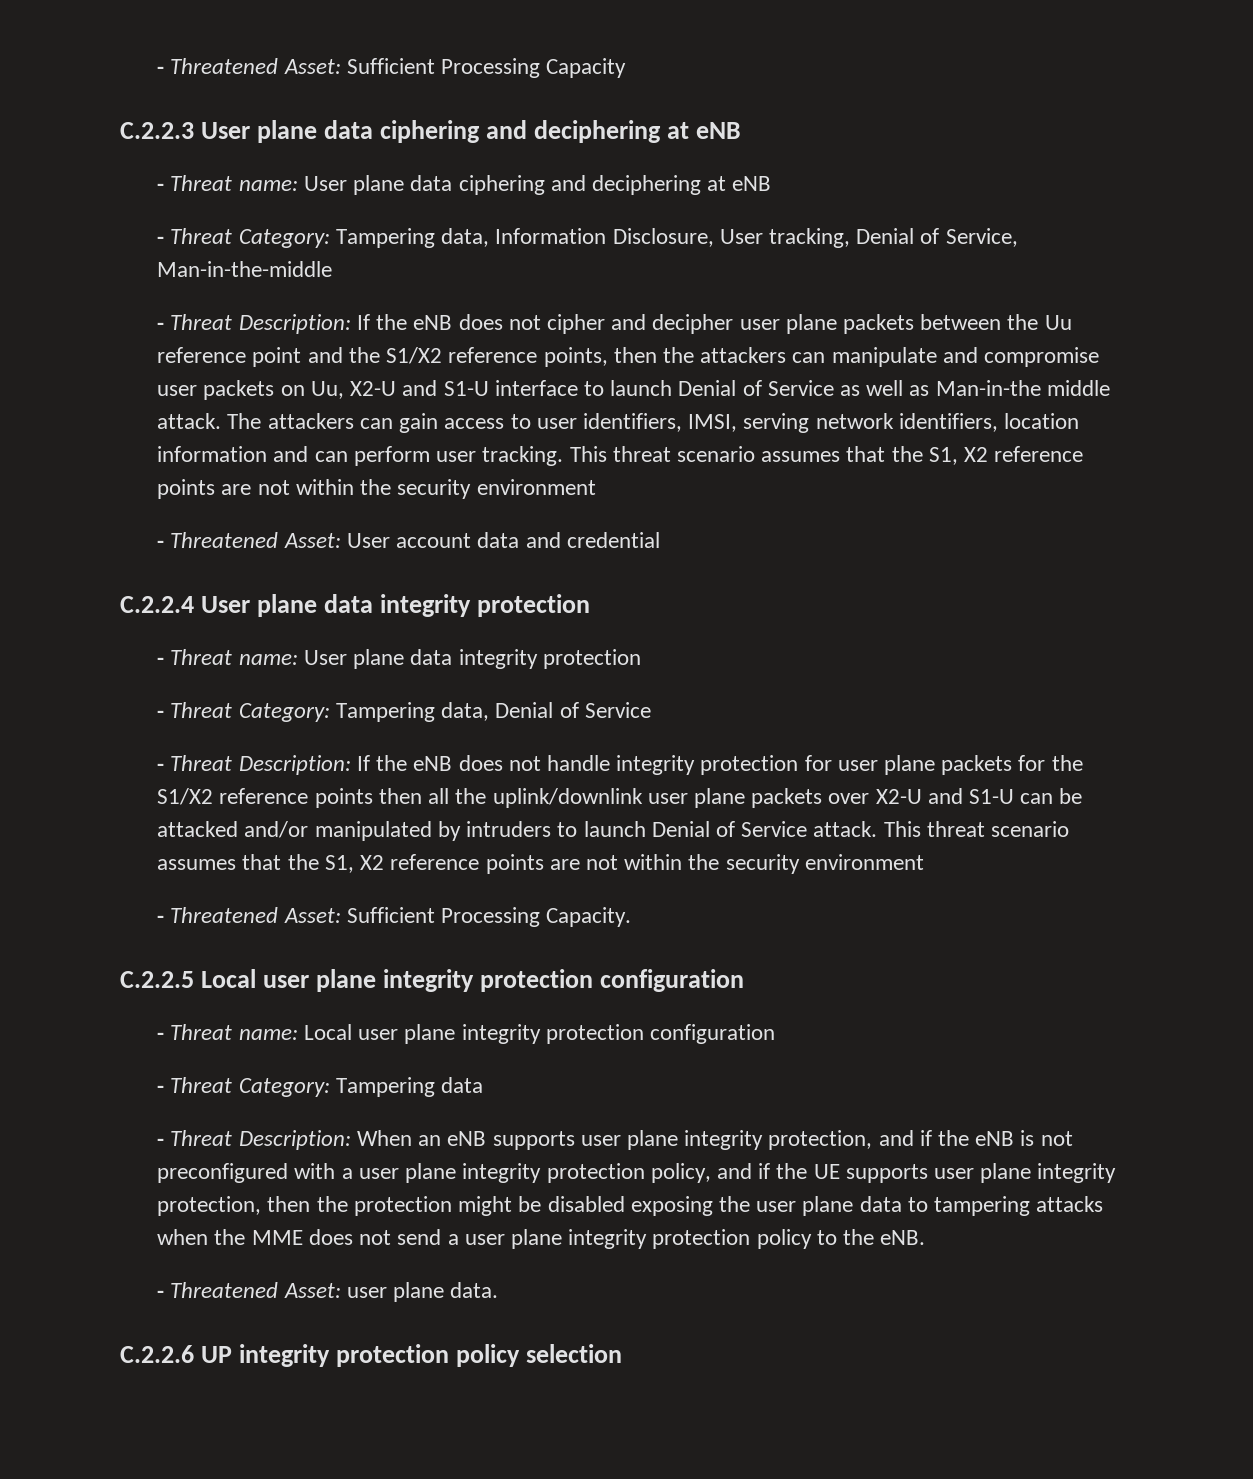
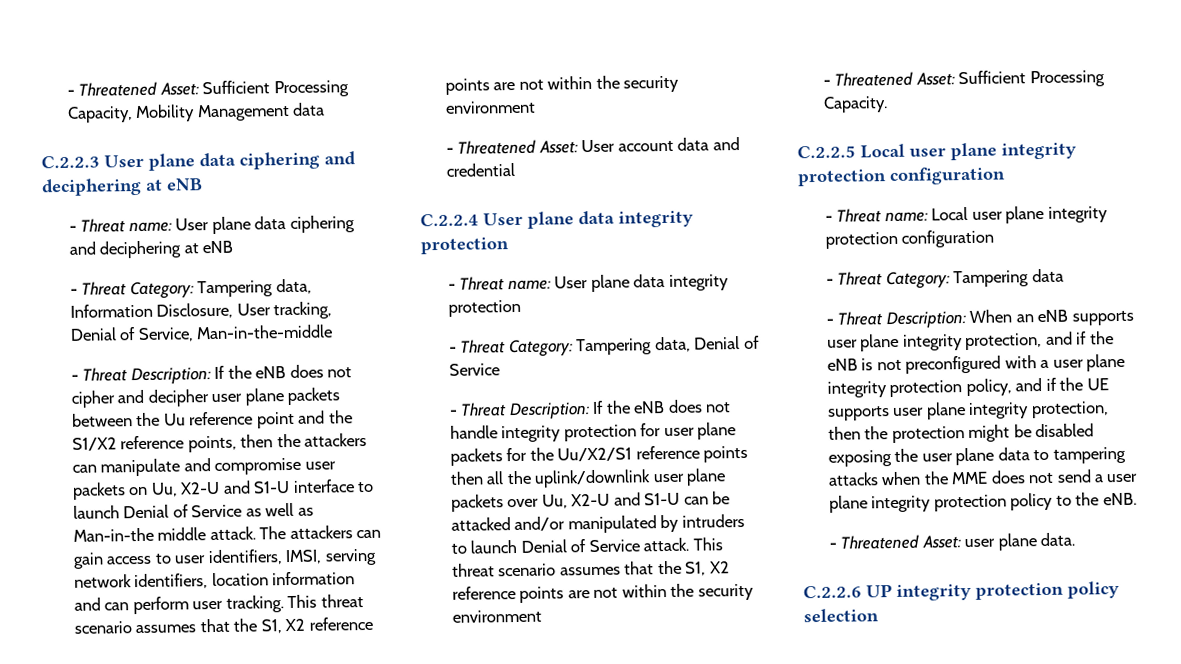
[157,58,627,78] - Threatened Asset: Sufficient Processing Capacity -> [66,80,349,98] [66,102,326,123] - Threatened Asset: Sufficient Processing Capacity, Mobility Management data
[157,788,214,805] S1/X2 -> [557,447,633,462] Uu/X2/S1
(870, 798) none -> [541,494,568,509] Uu,

